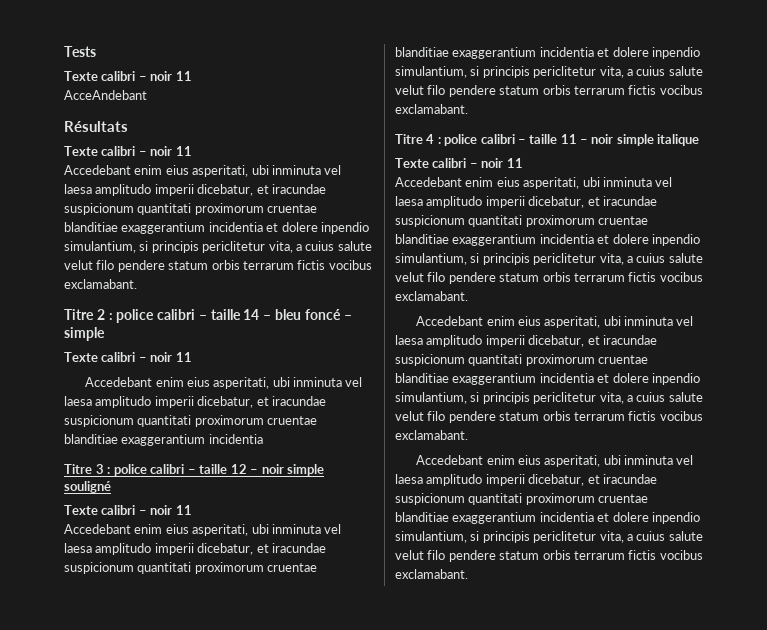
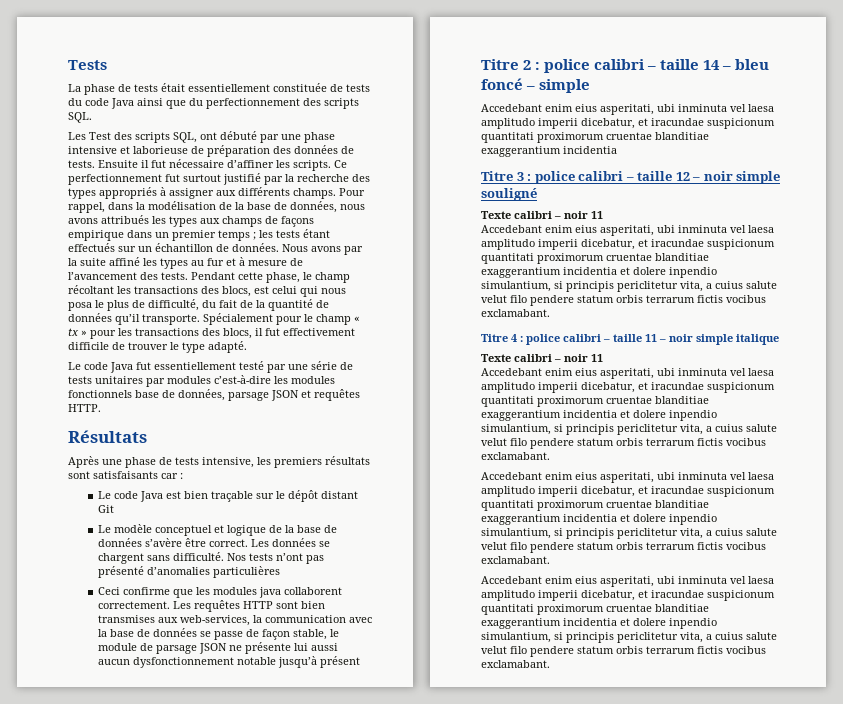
[64,71,192,81] [64,90,147,100] [64,121,128,132] [64,146,192,156] [64,165,342,177] [64,184,326,196] [64,203,318,215] [64,222,369,234] [64,241,372,253] [64,260,372,272] [64,279,137,289] Texte calibri – noir 11 // AcceAndebant // Résultats // Texte calibri – noir 11 // Accedebant enim eius asperitati, ubi inminuta vel laesa amplitudo imperii dicebatur, et iracundae suspicionum quantitati proximorum cruentae blanditiae exaggerantium incidentia et dolere inpendio simulantium, si principis periclitetur vita, a cuius salute velut filo pendere statum orbis terrarum fictis vocibus exclamabant. -> [68,83,370,95] [68,98,359,109] [68,112,92,123] [68,131,335,143] [68,145,354,157] [68,159,347,171] [68,173,370,185] [68,187,365,199] [68,201,365,213] [68,215,314,227] [68,229,330,241] [68,243,363,255] [68,257,303,269] [68,272,350,283] [68,285,346,297] [68,299,329,311] [68,313,360,325] [68,328,355,339] [68,341,247,353] [68,361,353,373] [68,375,335,387] [68,389,360,401] [68,404,101,412] [68,430,147,443] [68,456,370,468] [68,471,183,479] [97,490,358,502] [97,505,114,513] [97,524,337,536] [97,538,330,547] [97,552,324,564] [97,566,280,578] [97,587,342,598] [97,600,325,612] [97,615,372,626] [97,628,339,640] [97,642,338,654] [97,656,360,668] La phase de tests était essentiellement constituée de tests du code Java ainsi que du perfectionnement des scripts SQL. // Les Test des scripts SQL, ont débuté par une phase intensive et laborieuse de préparation des données de tests. Ensuite il fut nécessaire d’affiner les scripts. Ce perfectionnement fut surtout justifié par la recherche des types appropriés à assigner aux différents champs. Pour rappel, dans la modélisation de la base de données, nous avons attribués les types aux champs de façons empirique dans un premier temps ; les tests étant effectués sur un échantillon de données. Nous avons par la suite affiné les types au fur et à mesure de l’avancement des tests. Pendant cette phase, le champ récoltant les transactions des blocs, est celui qui nous posa le plus de difficulté, du fait de la quantité de données qu’il transporte. Spécialement pour le champ « tx » pour les transactions des blocs, il fut effectivement difficile de trouver le type adapté. // Le code Java fut essentiellement testé par une série de tests unitaires par modules c’est-à-dire les modules fonctionnels base de données, parsage JSON et requêtes HTTP. // Résultats // Après une phase de tests intensive, les premiers résultats sont satisfaisants car : // Le code Java est bien traçable sur le dépôt distant Git // Le modèle conceptuel et logique de la base de données s’avère être correct. Les données se chargent sans difficulté. Nos tests n’ont pas présenté d’anomalies particulières // Ceci confirme que les modules java collaborent correctement. Les requêtes HTTP sont bien transmises aux web-services, la communication avec la base de données se passe de façon stable, le module de parsage JSON ne présente lui aussi aucun dysfonctionnement notable jusqu’à présent
[64,352,192,362] // Texte calibri – noir 11 -> (591, 86) none

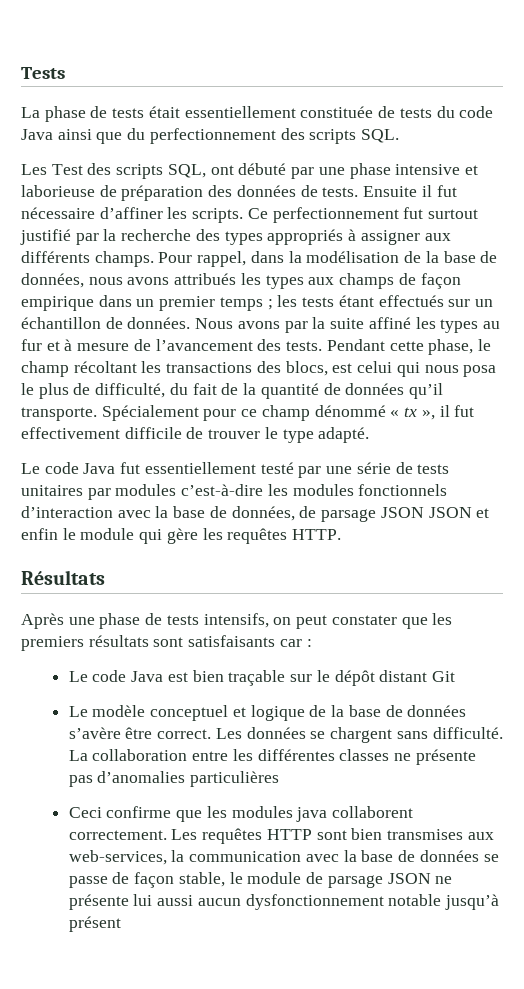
[281,216,314,227] façons -> [420,273,461,289] façon
[304,314,360,325] [68,328,252,339] le champ « tx » pour les transactions des blocs, -> [241,405,435,421] ce champ dénommé « tx »,
[135,389,311,401] base de données, parsage JSON et -> [21,506,490,522] [21,528,223,544] d’interaction avec la base de données, de parsage JSON JSON et enfin le module qui gère les
[202,457,254,468] intensive, -> [203,613,428,629] intensifs, on peut constater que
[226,553,324,564] [97,566,144,578] Nos tests n’ont pas présenté -> [68,749,476,765] [68,775,93,787] La collaboration entre les différentes classes ne présente pas
[481,59,770,73] [481,78,591,93] [481,104,774,115] [481,118,775,129] [481,132,709,143] [481,146,617,157] [481,171,781,184] [481,188,537,201] [481,211,603,219] [481,225,774,236] [481,239,775,250] [481,253,709,264] [481,267,717,278] [481,281,777,292] [481,295,766,306] [481,309,550,317] [481,334,779,345] [481,354,603,362] [481,368,774,379] [481,382,775,393] [481,396,709,407] [481,410,717,421] [481,424,777,435] [481,438,766,449] [481,452,550,460] [481,472,774,483] [481,486,775,497] [481,500,709,511] [481,514,717,525] [481,528,777,539] [481,542,766,553] [481,556,550,564] [481,576,774,587] [481,590,775,601] [481,604,709,615] [481,618,717,629] [481,632,777,643] [481,646,766,657] [481,660,550,668] // Titre 2 : police calibri – taille 14 – bleu foncé – simple // Accedebant enim eius asperitati, ubi inminuta vel laesa amplitudo imperii dicebatur, et iracundae suspicionum quantitati proximorum cruentae blanditiae exaggerantium incidentia // Titre 3 : police calibri – taille 12 – noir simple souligné // Texte calibri – noir 11 // Accedebant enim eius asperitati, ubi inminuta vel laesa amplitudo imperii dicebatur, et iracundae suspicionum quantitati proximorum cruentae blanditiae exaggerantium incidentia et dolere inpendio simulantium, si principis periclitetur vita, a cuius salute velut filo pendere statum orbis terrarum fictis vocibus exclamabant. // Titre 4 : police calibri – taille 11 – noir simple italique // Texte calibri – noir 11 // Accedebant enim eius asperitati, ubi inminuta vel laesa amplitudo imperii dicebatur, et iracundae suspicionum quantitati proximorum cruentae blanditiae exaggerantium incidentia et dolere inpendio simulantium, si principis periclitetur vita, a cuius salute velut filo pendere statum orbis terrarum fictis vocibus exclamabant. // Accedebant enim eius asperitati, ubi inminuta vel laesa amplitudo imperii dicebatur, et iracundae suspicionum quantitati proximorum cruentae blanditiae exaggerantium incidentia et dolere inpendio simulantium, si principis periclitetur vita, a cuius salute velut filo pendere statum orbis terrarum fictis vocibus exclamabant. // Accedebant enim eius asperitati, ubi inminuta vel laesa amplitudo imperii dicebatur, et iracundae suspicionum quantitati proximorum cruentae blanditiae exaggerantium incidentia et dolere inpendio simulantium, si principis periclitetur vita, a cuius salute velut filo pendere statum orbis terrarum fictis vocibus exclamabant. -> (121, 924) none

